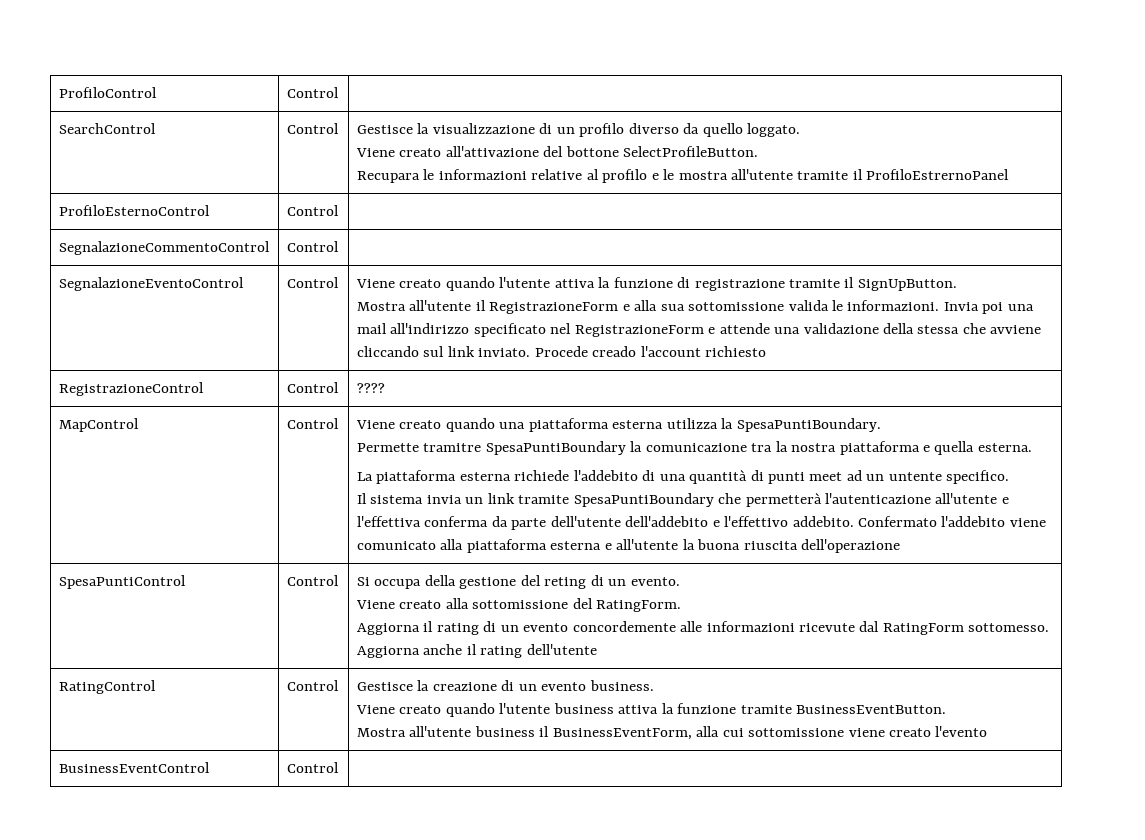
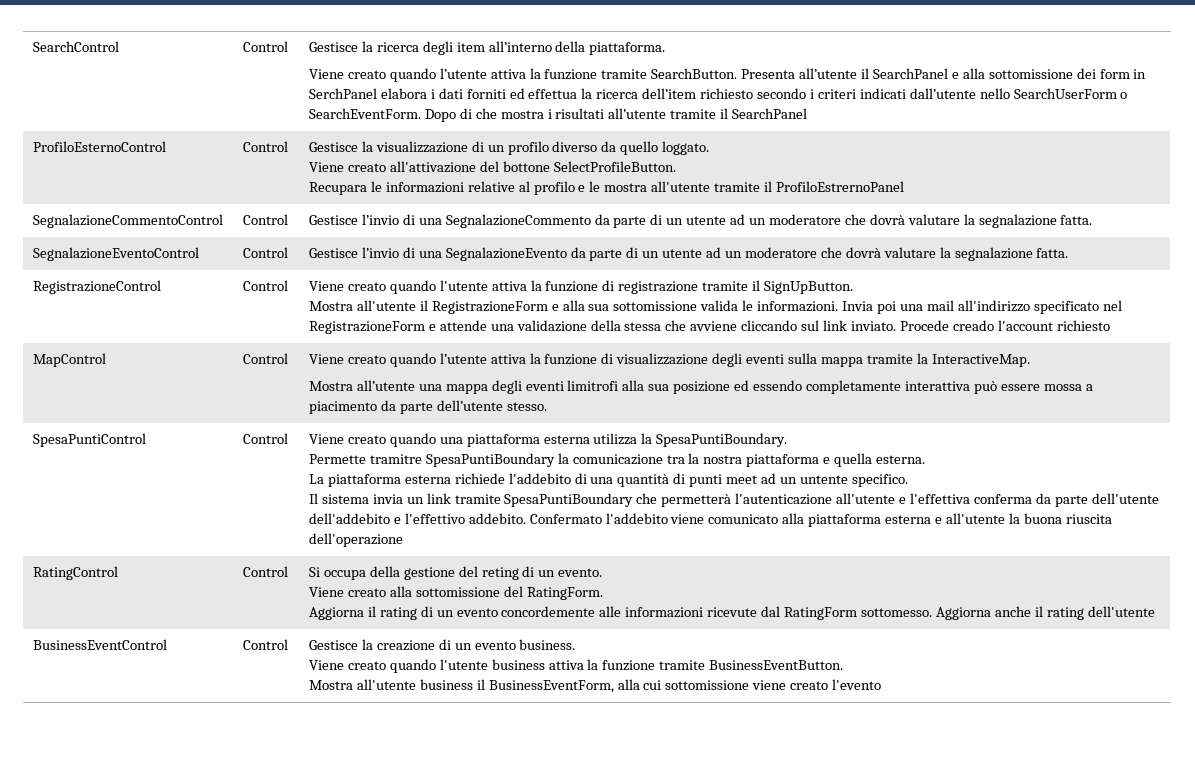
[58,87,157,98] [286,87,339,98] [58,123,156,134] ProfiloControl | Control | // SearchControl -> [32,41,119,52] [242,41,288,52] [308,41,666,55] [308,68,1147,82] [308,88,1128,99] [308,108,808,122] [32,141,166,152] SearchControl | Control | Gestisce la ricerca degli item all’interno della piattaforma. // Viene creato quando l’utente attiva la funzione tramite SearchButton. Presenta all’utente il SearchPanel e alla sottomissione dei form in SerchPanel elabora i dati forniti ed effettua la ricerca dell’item richiesto secondo i criteri indicati dall’utente nello SearchUserForm o SearchEventForm. Dopo di che mostra i risultati all’utente tramite il SearchPanel // ProfiloEsternoControl
[58,205,210,216] [286,205,339,216] // ProfiloEsternoControl | Control | -> (904, 186) none
[58,277,244,291] // SegnalazioneEventoControl -> [308,214,1093,228] [32,247,199,261] [242,247,288,258] [308,247,1069,261] [32,280,161,294] Gestisce l’invio di una SegnalazioneCommento da parte di un utente ad un moderatore che dovrà valutare la segnalazione fatta. // SegnalazioneEventoControl | Control | Gestisce l’invio di una SegnalazioneEvento da parte di un utente ad un moderatore che dovrà valutare la segnalazione fatta. // RegistrazioneControl
[58,382,204,396] [286,382,339,393] [356,383,385,393] [58,418,139,432] RegistrazioneControl | Control | ???? // MapControl -> [32,353,106,367] [242,353,288,364] [308,353,1030,367] [308,380,1093,394] [308,400,547,414] [32,433,146,447] MapControl | Control | Viene creato quando l’utente attiva la funzione di visualizzazione degli eventi sulla mappa tramite la InteractiveMap. // Mostra all’utente una mappa degli eventi limitrofi alla sua posizione ed essendo completamente interattiva può essere mossa a piacimento da parte dell’utente stesso. // SpesaPuntiControl
[58,575,186,589] SpesaPuntiControl -> [32,566,118,580] RatingControl
[58,680,156,694] RatingControl -> [32,639,167,650] BusinessEventControl
[58,762,210,773] [286,762,339,773] // BusinessEventControl | Control | -> (882, 684) none

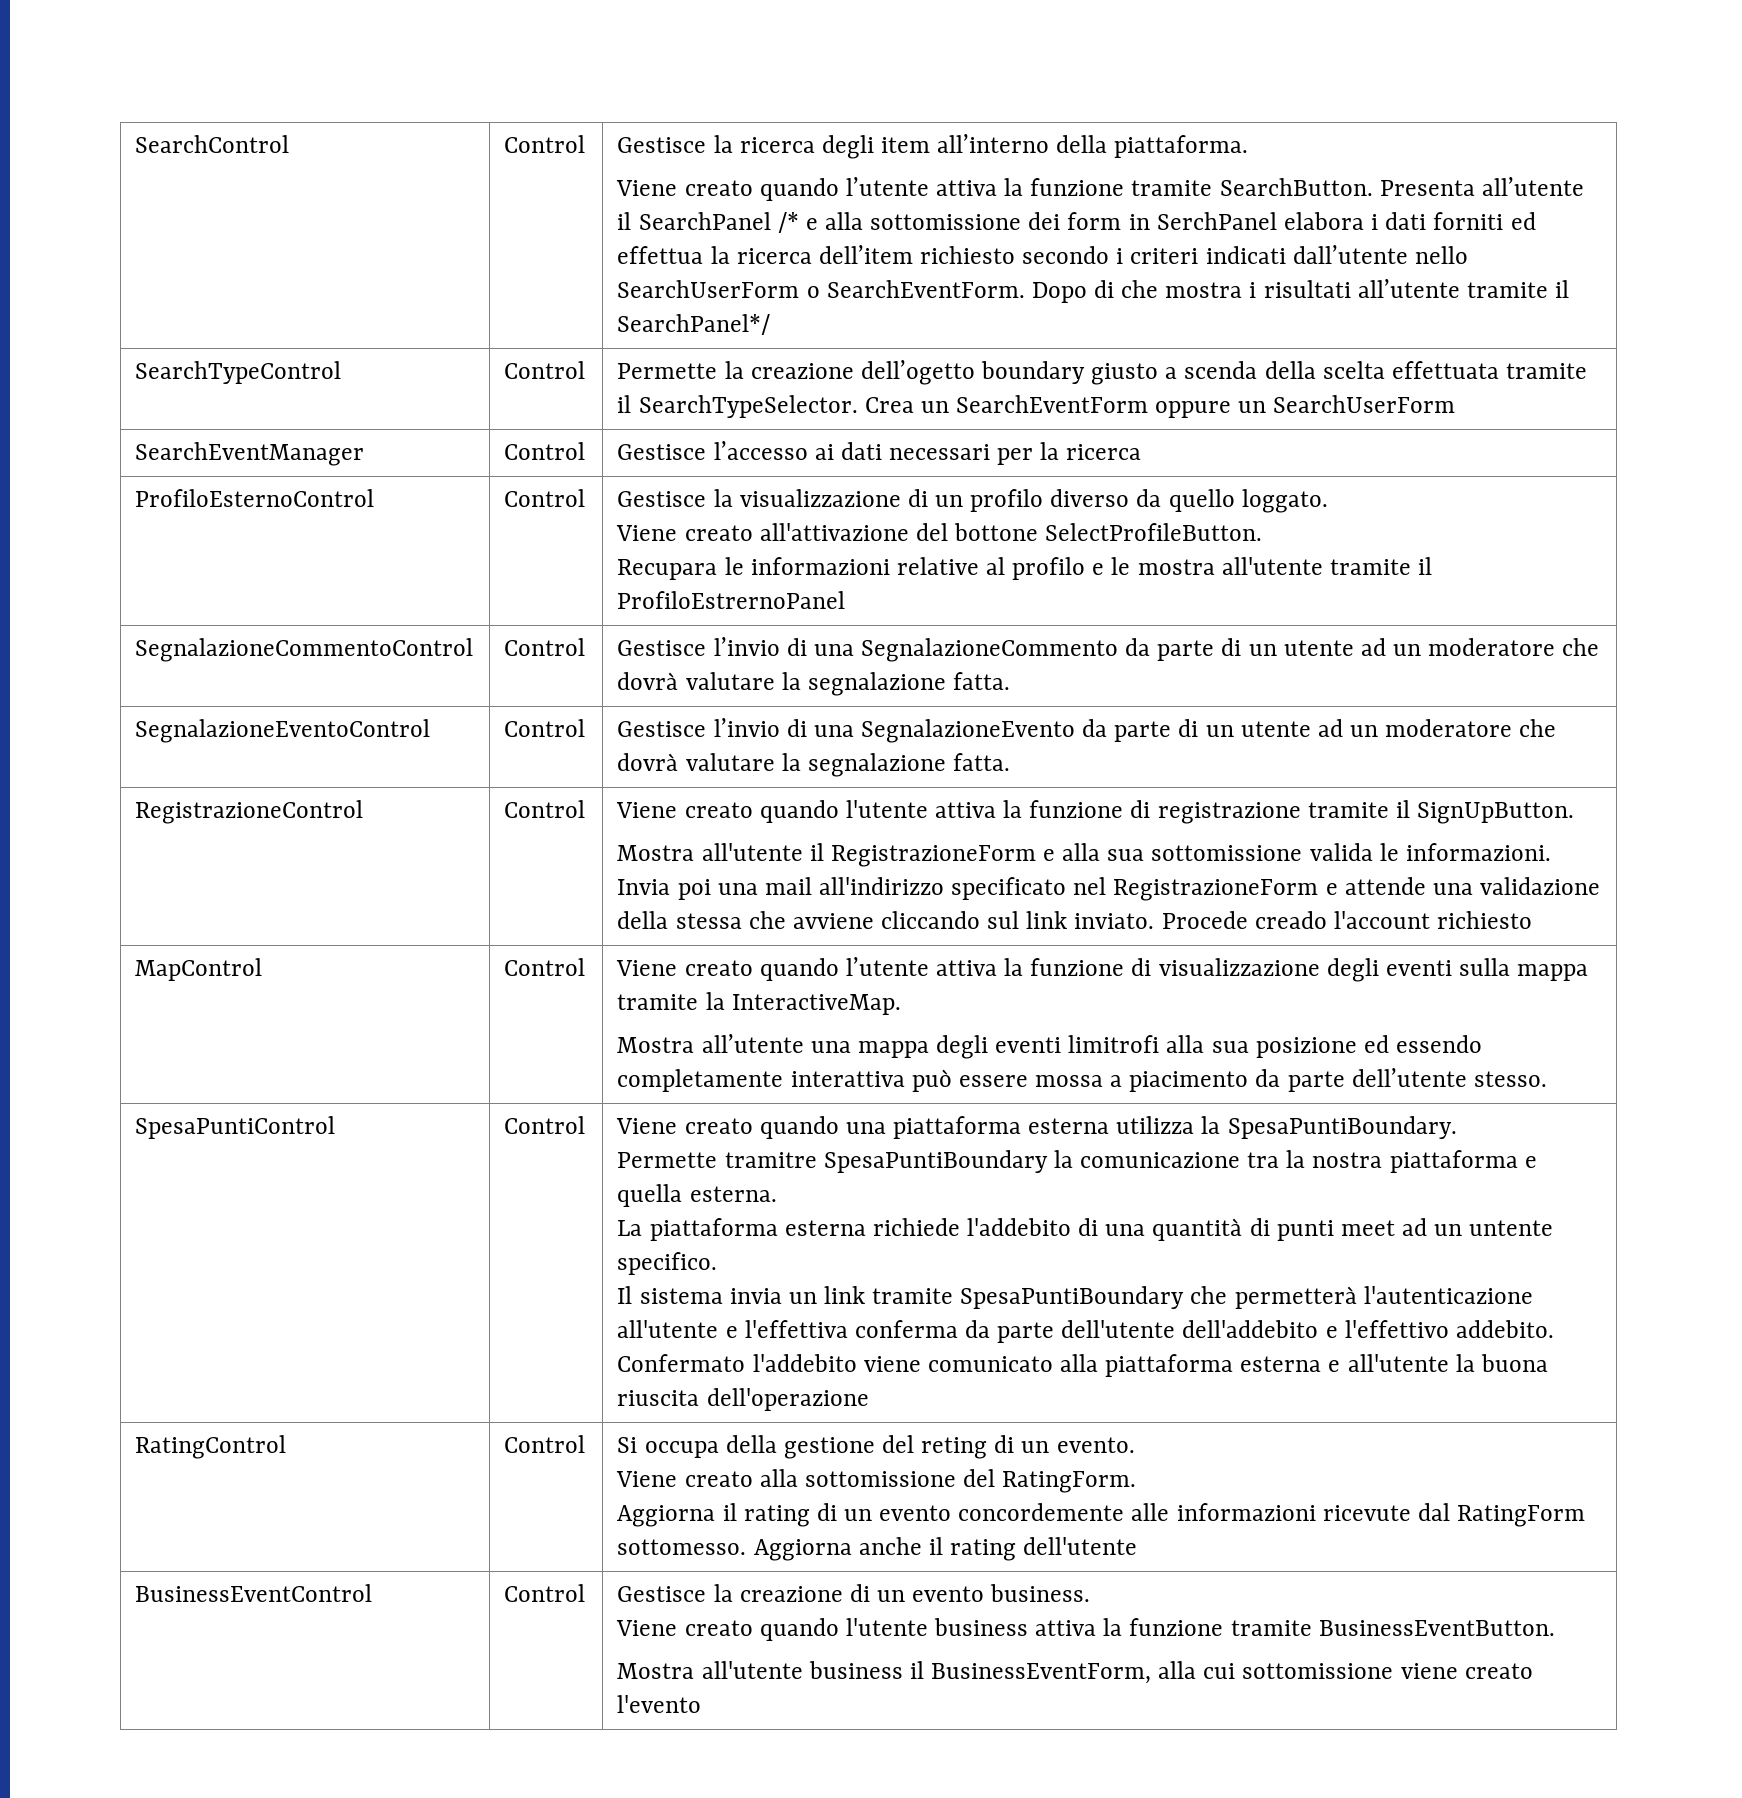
(948, 73) none -> [777,212,799,233] /*
[732,108,808,119] SearchPanel -> [617,314,771,335] [135,361,342,384] [504,361,586,379] [617,360,1588,385] [617,395,1456,418] [135,442,365,466] [504,442,586,460] [617,441,1142,465] SearchPanel*/ // SearchTypeControl | Control | Permette la creazione dell’ogetto boundary giusto a scenda della scelta effettuata tramite il SearchTypeSelector. Crea un SearchEventForm oppure un SearchUserForm // SearchEventManager | Control | Gestisce l’accesso ai dati necessari per la ricerca

